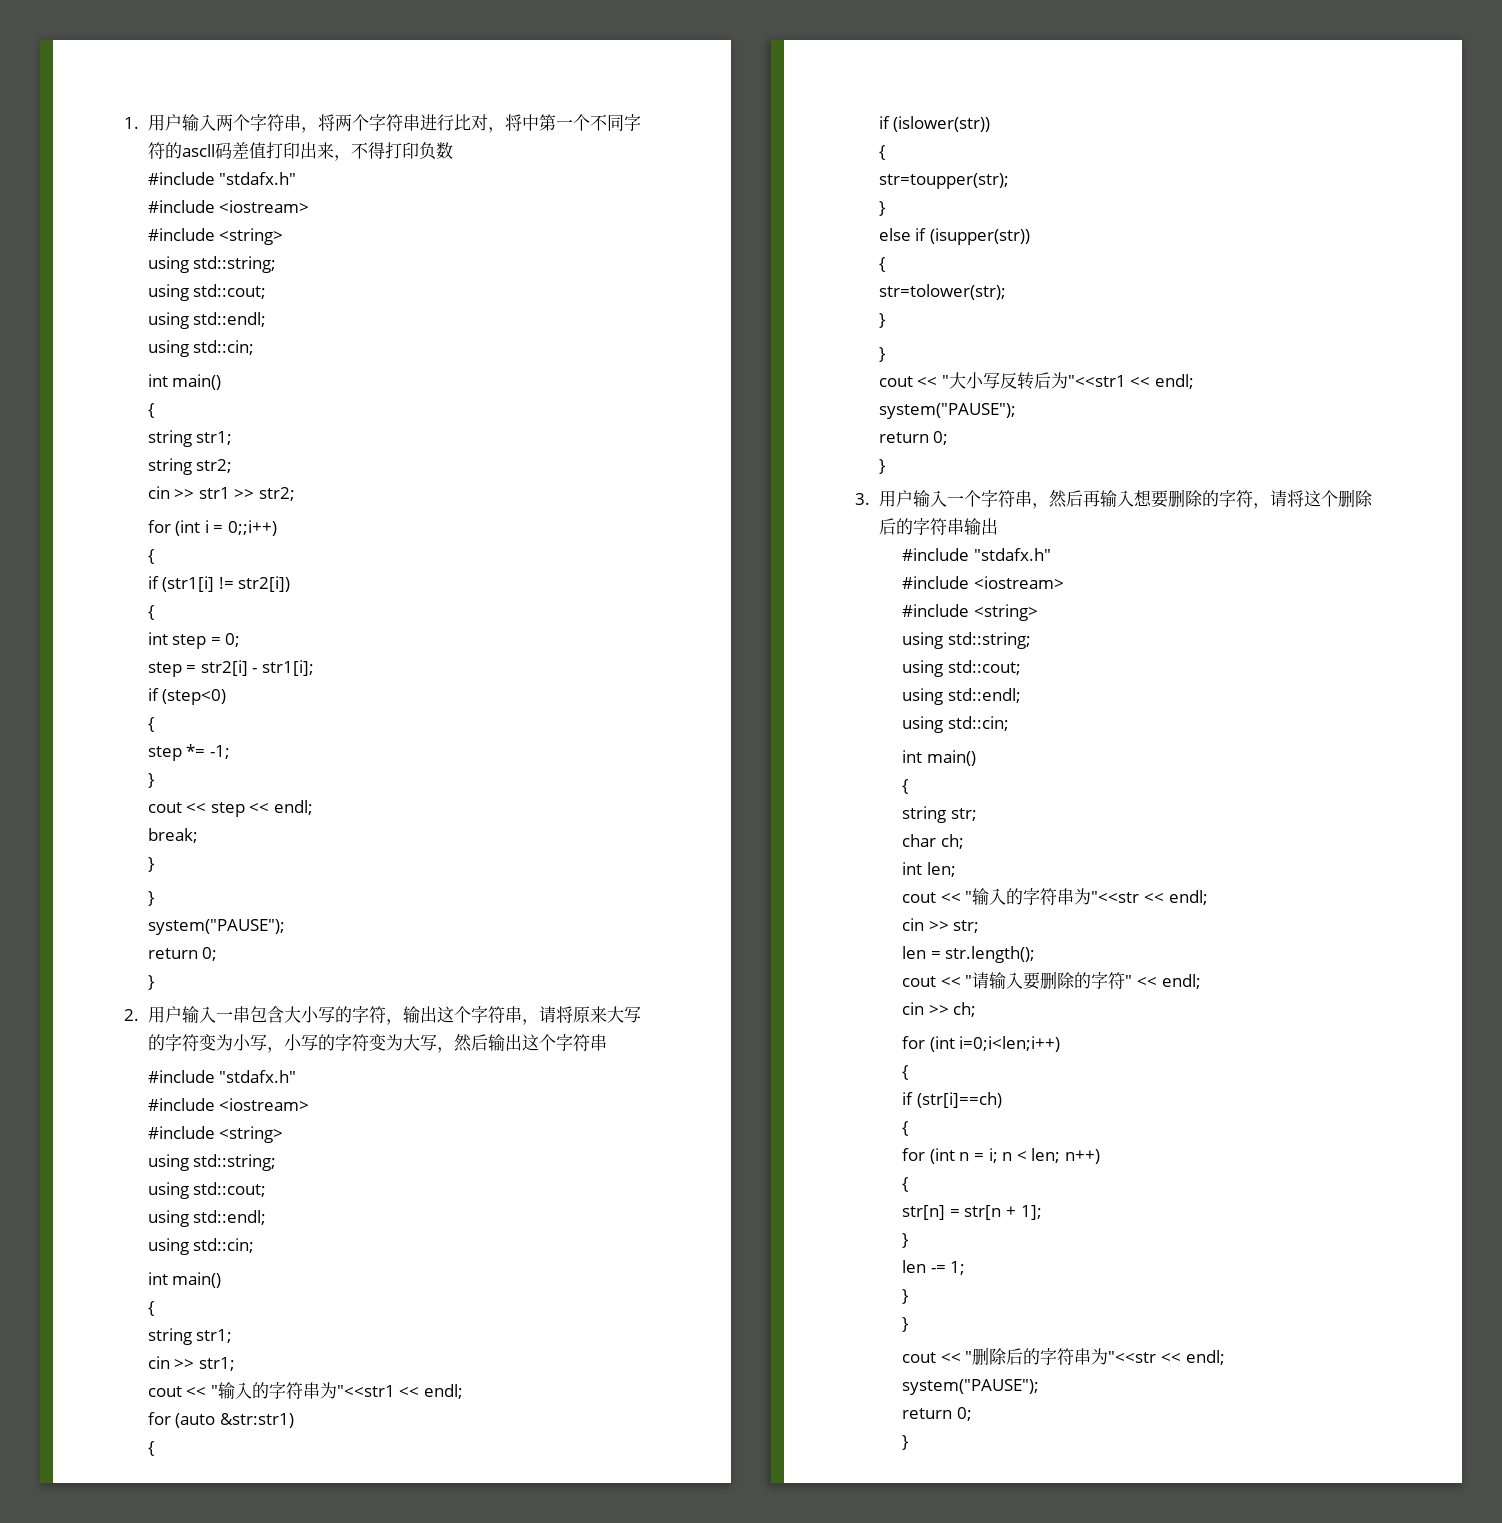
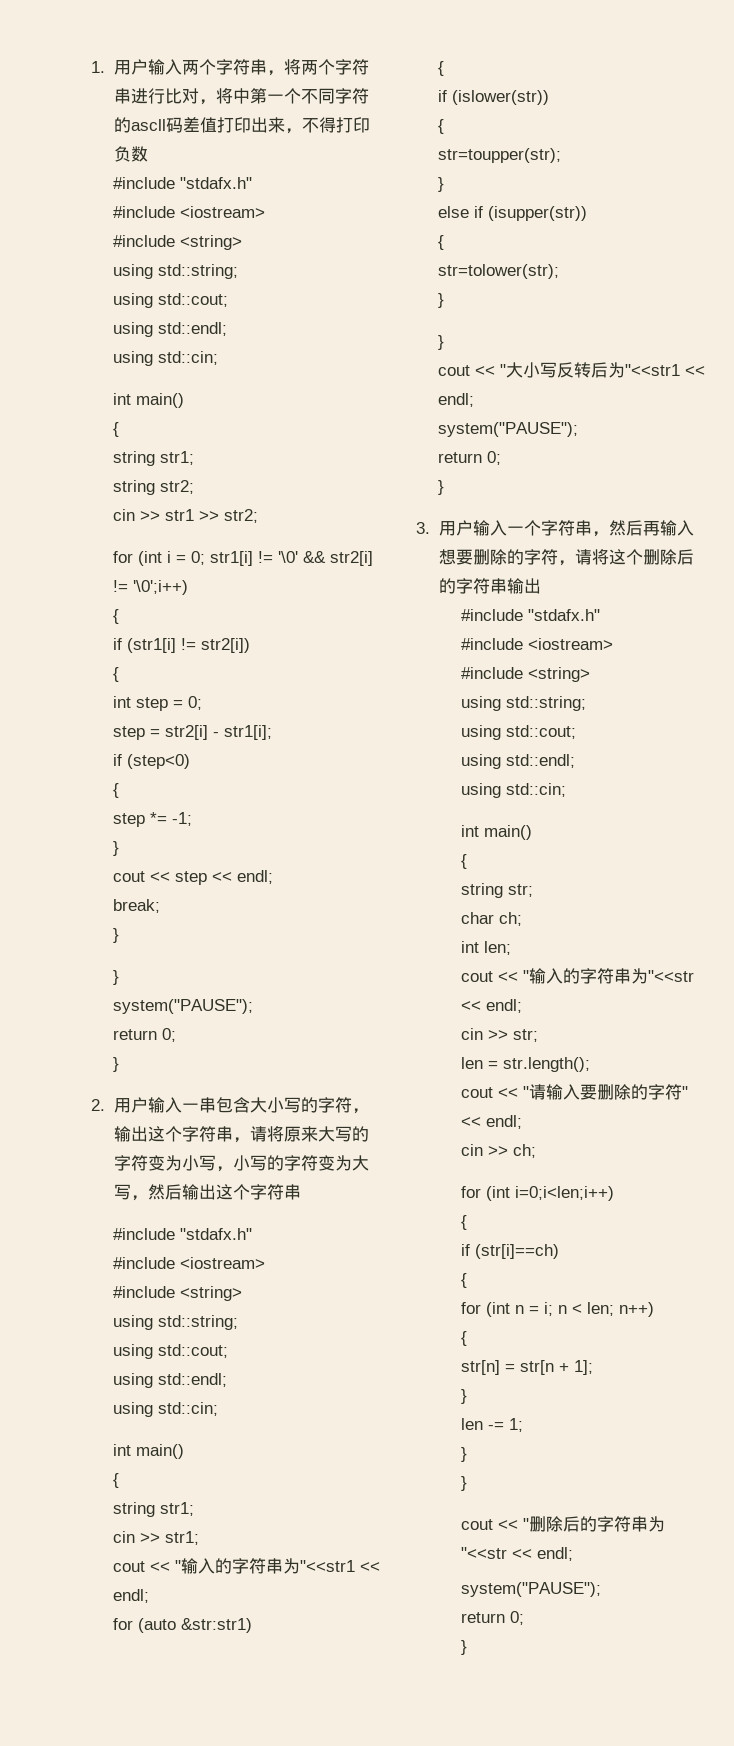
[227,520,277,536] 0;;i++) -> [191,551,374,566] [113,580,189,595] 0; str1[i] != '\0' && str2[i] != '\0';i++)

